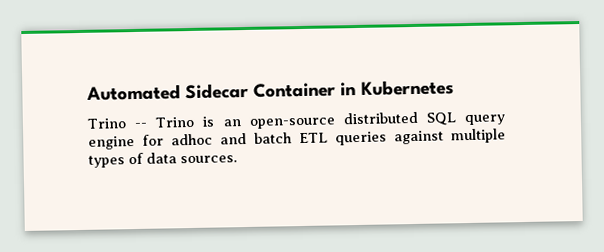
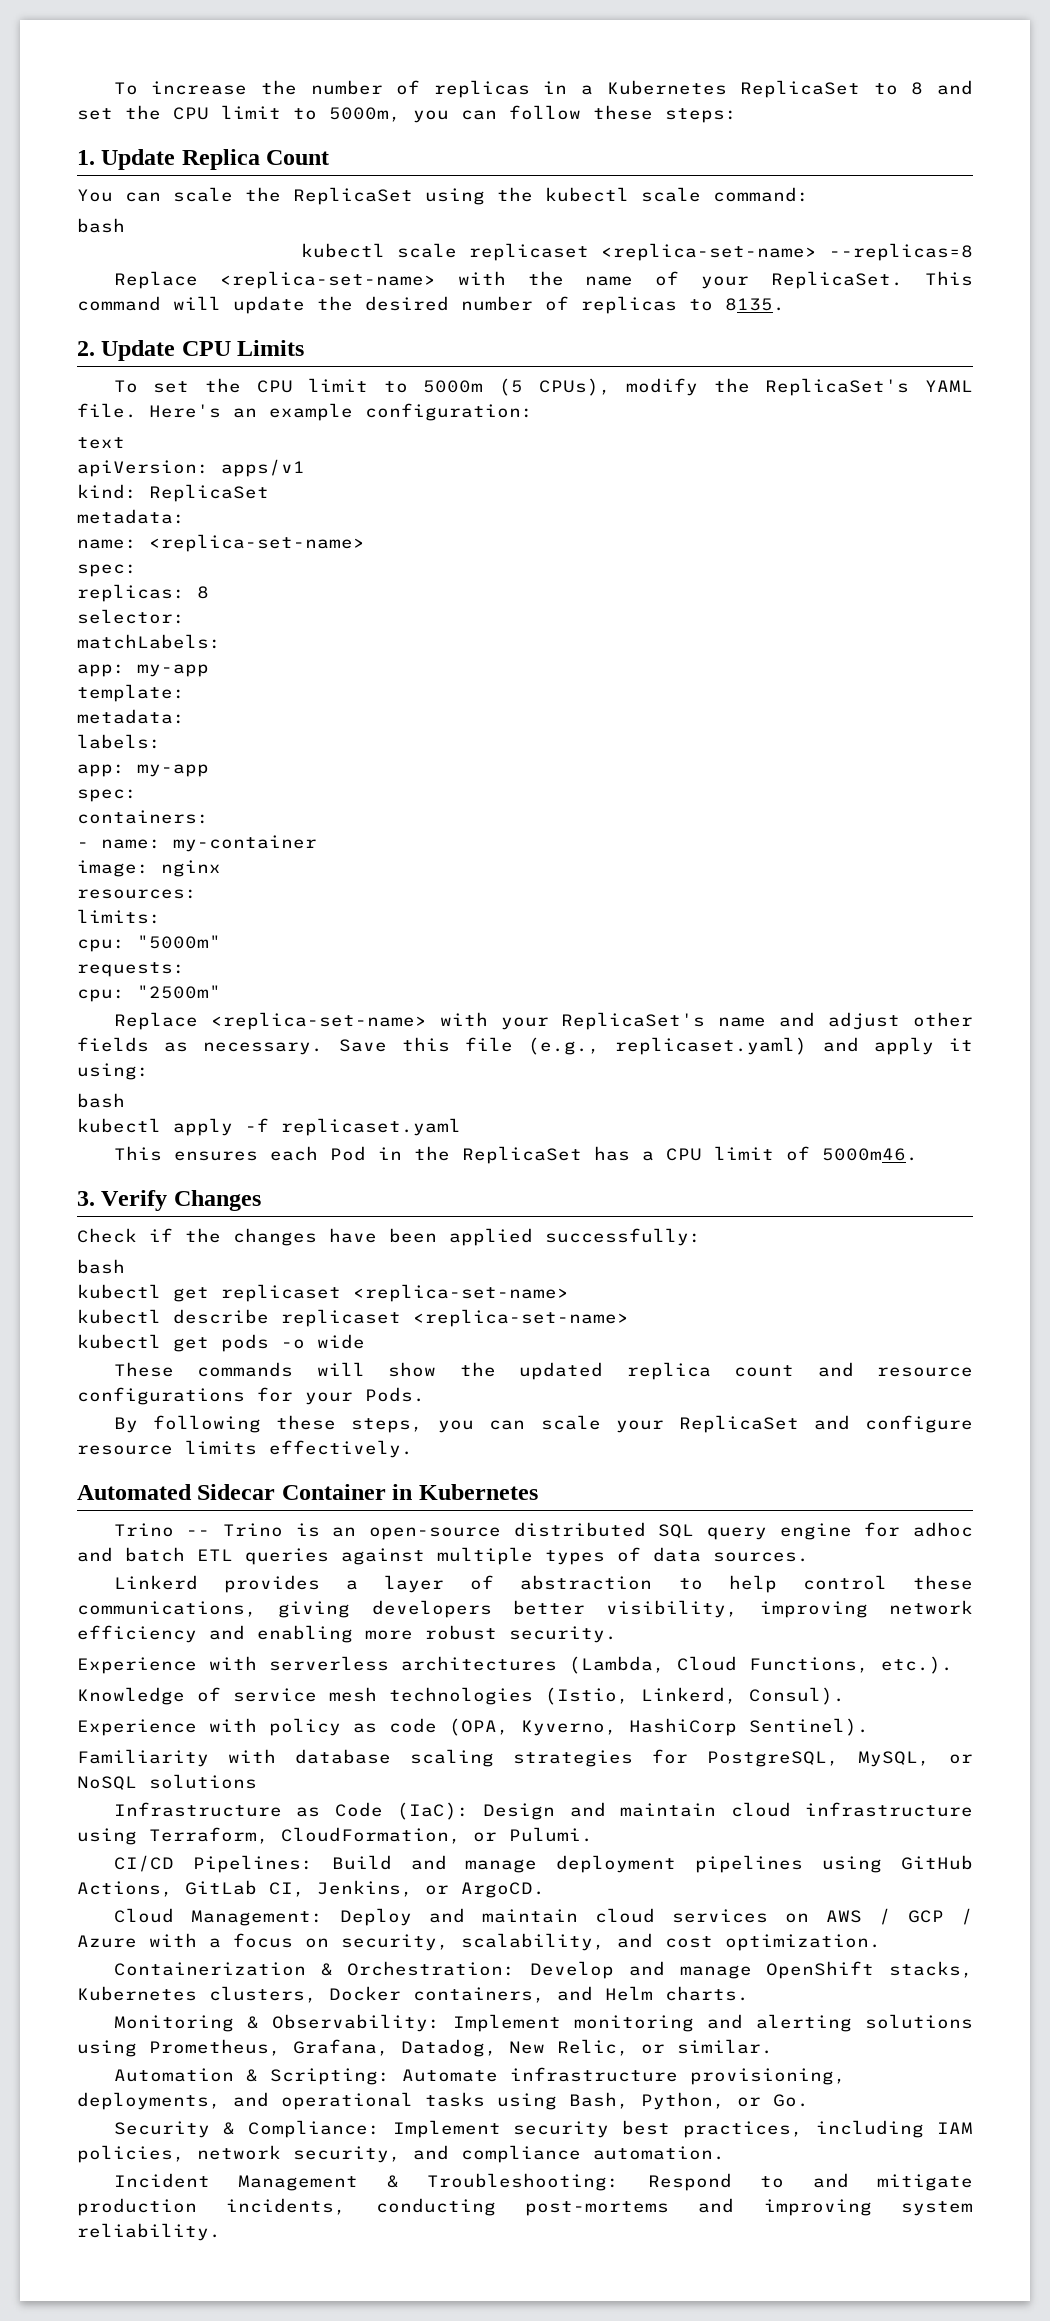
(86, 92) none -> [113,80,973,98] [77,105,737,123] [77,149,330,170] [77,187,809,205] [77,218,125,233] [301,243,973,261] [113,271,973,289] [77,296,785,314] [77,340,305,361] [113,378,973,396] [77,403,533,421] [77,437,125,449] [77,459,305,477] [77,484,269,502] [77,509,185,524] [77,534,365,552] [77,564,137,577] [77,584,209,602] [77,609,185,624] [77,634,221,649] [77,664,209,677] [77,684,185,702] [77,709,185,724] [77,734,161,749] [77,764,209,777] [77,789,137,802] [77,810,209,824] [77,835,317,852] [77,860,221,877] [77,889,197,899] [77,909,161,924] [77,935,221,952] [77,962,185,977] [77,985,221,1002] [113,1012,973,1030] [77,1037,974,1055] [77,1063,149,1080] [77,1093,125,1108] [77,1118,461,1136] [113,1146,918,1164] [77,1190,261,1211] [77,1228,701,1246] [77,1259,125,1274] [77,1284,569,1302] [77,1309,629,1327] [77,1334,365,1352] [113,1362,974,1380] [77,1387,425,1405] [113,1415,974,1433] [77,1440,413,1458] To increase the number of replicas in a Kubernetes ReplicaSet to 8 and set the CPU limit to 5000m, you can follow these steps: // 1. Update Replica Count // You can scale the ReplicaSet using the kubectl scale command: // bash // kubectl scale replicaset <replica-set-name> --replicas=8 // Replace <replica-set-name> with the name of your ReplicaSet. This command will update the desired number of replicas to 8135. // 2. Update CPU Limits // To set the CPU limit to 5000m (5 CPUs), modify the ReplicaSet's YAML file. Here's an example configuration: // text // apiVersion: apps/v1 // kind: ReplicaSet // metadata: // name: <replica-set-name> // spec: // replicas: 8 // selector: // matchLabels: // app: my-app // template: // metadata: // labels: // app: my-app // spec: // containers: // - name: my-container // image: nginx // resources: // limits: // cpu: "5000m" // requests: // cpu: "2500m" // Replace <replica-set-name> with your ReplicaSet's name and adjust other fields as necessary. Save this file (e.g., replicaset.yaml) and apply it using: // bash // kubectl apply -f replicaset.yaml // This ensures each Pod in the ReplicaSet has a CPU limit of 5000m46. // 3. Verify Changes // Check if the changes have been applied successfully: // bash // kubectl get replicaset <replica-set-name> // kubectl describe replicaset <replica-set-name> // kubectl get pods -o wide // These commands will show the updated replica count and resource configurations for your Pods. // By following these steps, you can scale your ReplicaSet and configure resource limits effectively. //
(237, 159) none -> [113,1575,973,1593] [77,1600,974,1618] [77,1625,617,1643] [77,1656,953,1674] [77,1687,845,1705] [77,1718,869,1736] [77,1749,973,1767] [77,1774,257,1790] [113,1802,973,1820] [77,1827,593,1845] [113,1855,973,1873] [77,1880,545,1898] [113,1908,974,1926] [77,1933,881,1951] [113,1961,974,1979] [77,1986,749,2003] [113,2014,973,2032] [77,2039,773,2057] [113,2067,846,2085] [77,2092,809,2110] [113,2120,973,2138] [77,2145,725,2163] [113,2173,973,2191] [77,2198,974,2216] [77,2223,221,2241] // Linkerd provides a layer of abstraction to help control these communications, giving developers better visibility, improving network efficiency and enabling more robust security. // Experience with serverless architectures (Lambda, Cloud Functions, etc.). // Knowledge of service mesh technologies (Istio, Linkerd, Consul). // Experience with policy as code (OPA, Kyverno, HashiCorp Sentinel). // Familiarity with database scaling strategies for PostgreSQL, MySQL, or NoSQL solutions // Infrastructure as Code (IaC): Design and maintain cloud infrastructure using Terraform, CloudFormation, or Pulumi. // CI/CD Pipelines: Build and manage deployment pipelines using GitHub Actions, GitLab CI, Jenkins, or ArgoCD. // Cloud Management: Deploy and maintain cloud services on AWS / GCP / Azure with a focus on security, scalability, and cost optimization. // Containerization & Orchestration: Develop and manage OpenShift stacks, Kubernetes clusters, Docker containers, and Helm charts. // Monitoring & Observability: Implement monitoring and alerting solutions using Prometheus, Grafana, Datadog, New Relic, or similar. // Automation & Scripting: Automate infrastructure provisioning, deployments, and operational tasks using Bash, Python, or Go. // Security & Compliance: Implement security best practices, including IAM policies, network security, and compliance automation. // Incident Management & Troubleshooting: Respond to and mitigate production incidents, conducting post-mortems and improving system reliability.

